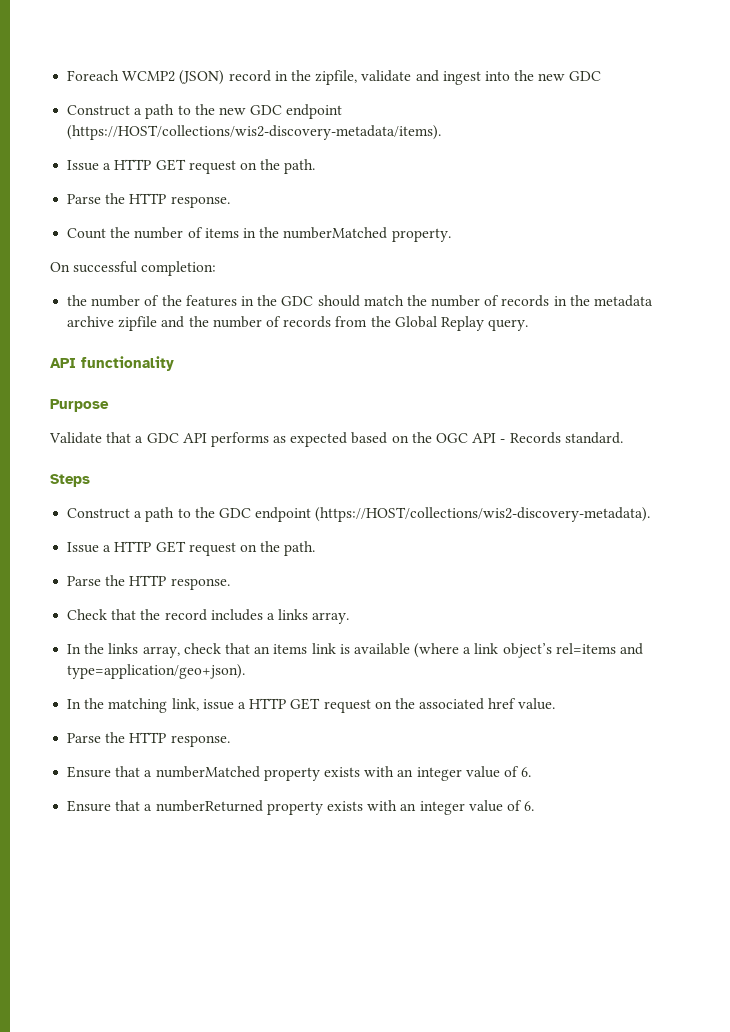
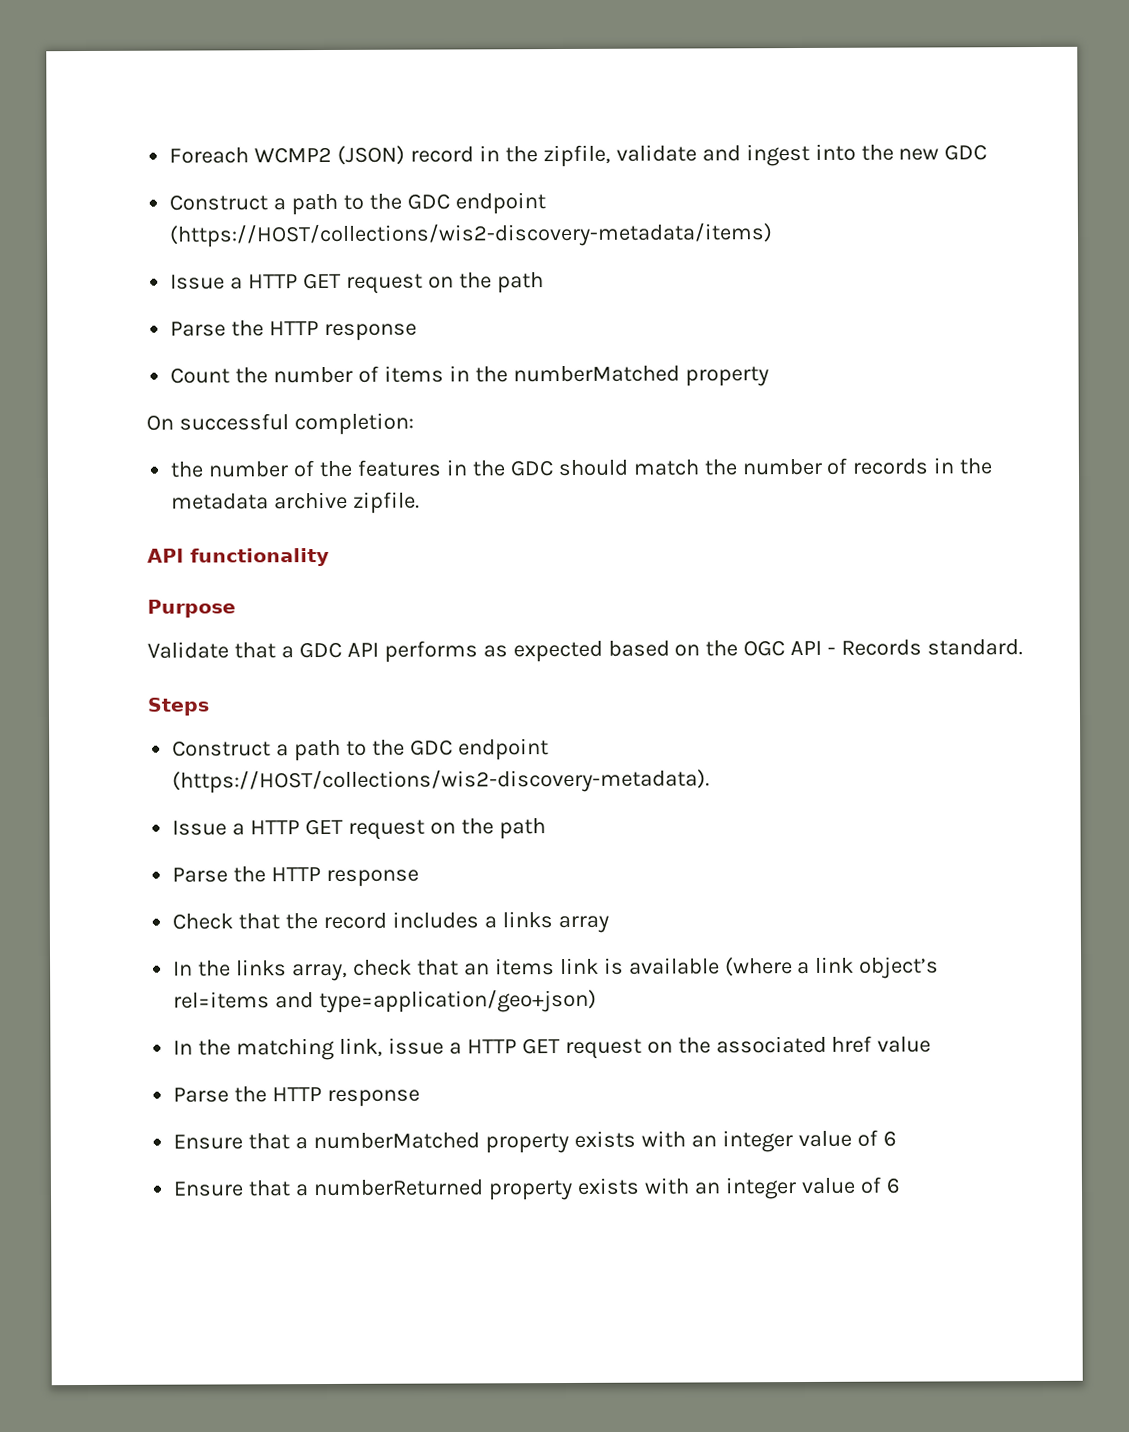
[218,104,343,119] [67,125,442,140] [67,159,316,174] [67,193,230,208] new GDC endpoint (https://HOST/collections/wis2-discovery-metadata/items). // Issue a HTTP GET request on the path. // Parse the HTTP response. -> [406,192,546,215] [169,222,774,248] [170,272,544,294] [170,320,418,342] GDC endpoint (https://HOST/collections/wis2-discovery-metadata/items) // Issue a HTTP GET request on the path // Parse the HTTP response
[391,228,451,242] property. -> [684,366,769,387] property
[118,316,529,331] zipfile and the number of records from the Global Replay query. -> [353,491,421,514] zipfile.
[284,541,316,556] [67,575,230,590] path. // Parse the HTTP response. -> [498,818,546,840] [172,866,420,887] path // Parse the HTTP response
[312,612,350,624] array. -> [557,915,609,934] array
[67,664,246,679] type=application/geo+json). -> [319,988,598,1014] type=application/geo+json)
[518,698,556,710] [67,732,230,747] value. // Parse the HTTP response. -> [877,1036,932,1053] [173,1086,421,1107] value // Parse the HTTP response
[521,767,532,777] 6. -> [882,1130,897,1147] 6
[524,801,535,811] 6. -> [885,1177,901,1194] 6

